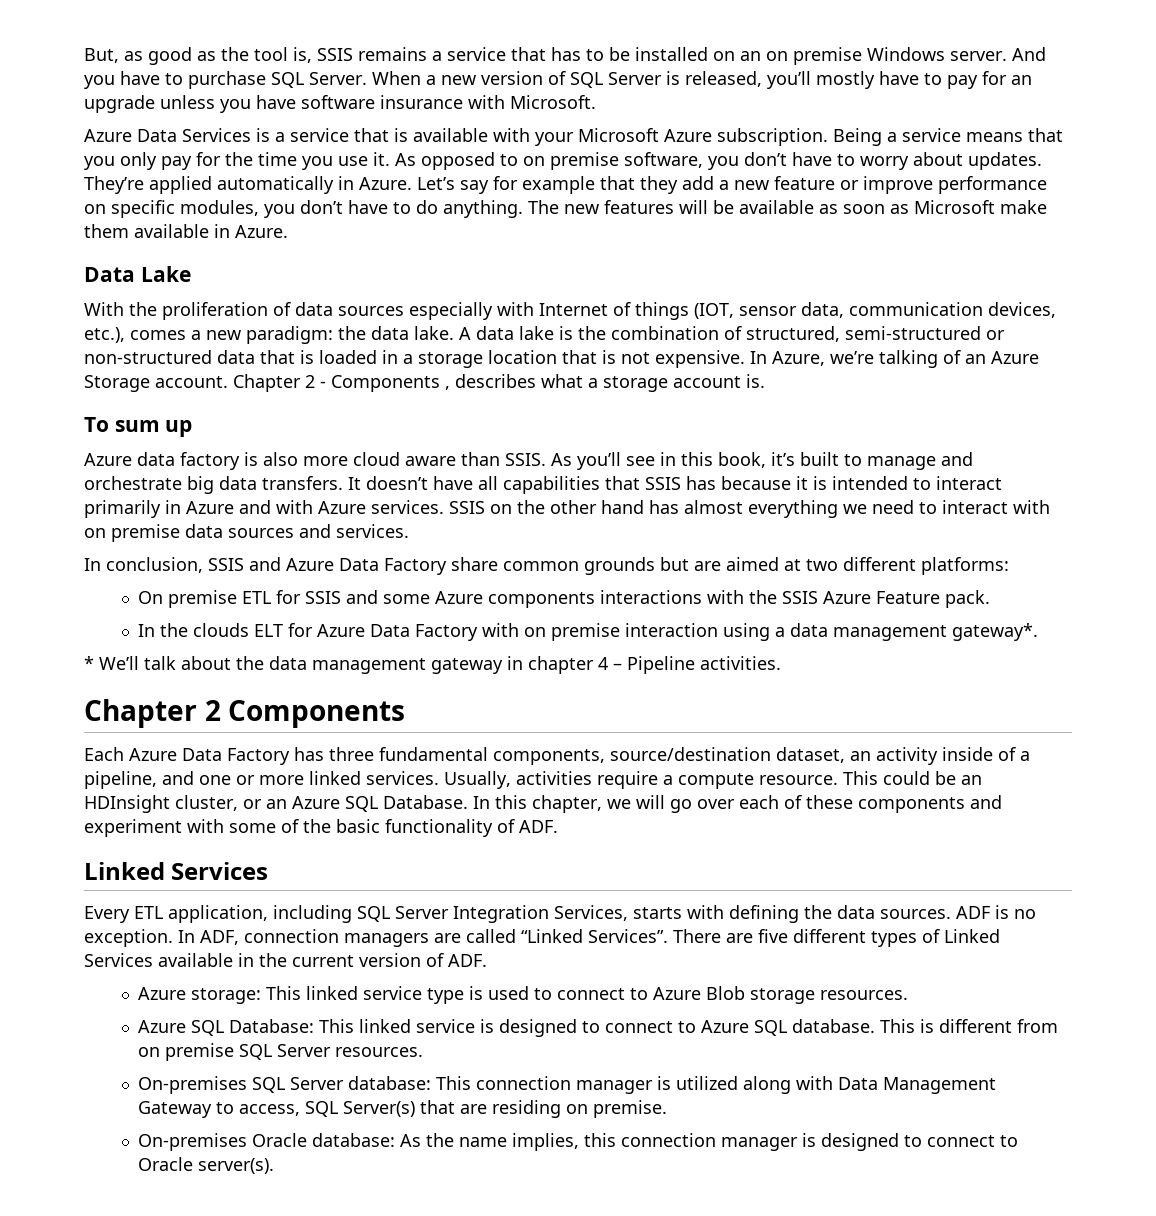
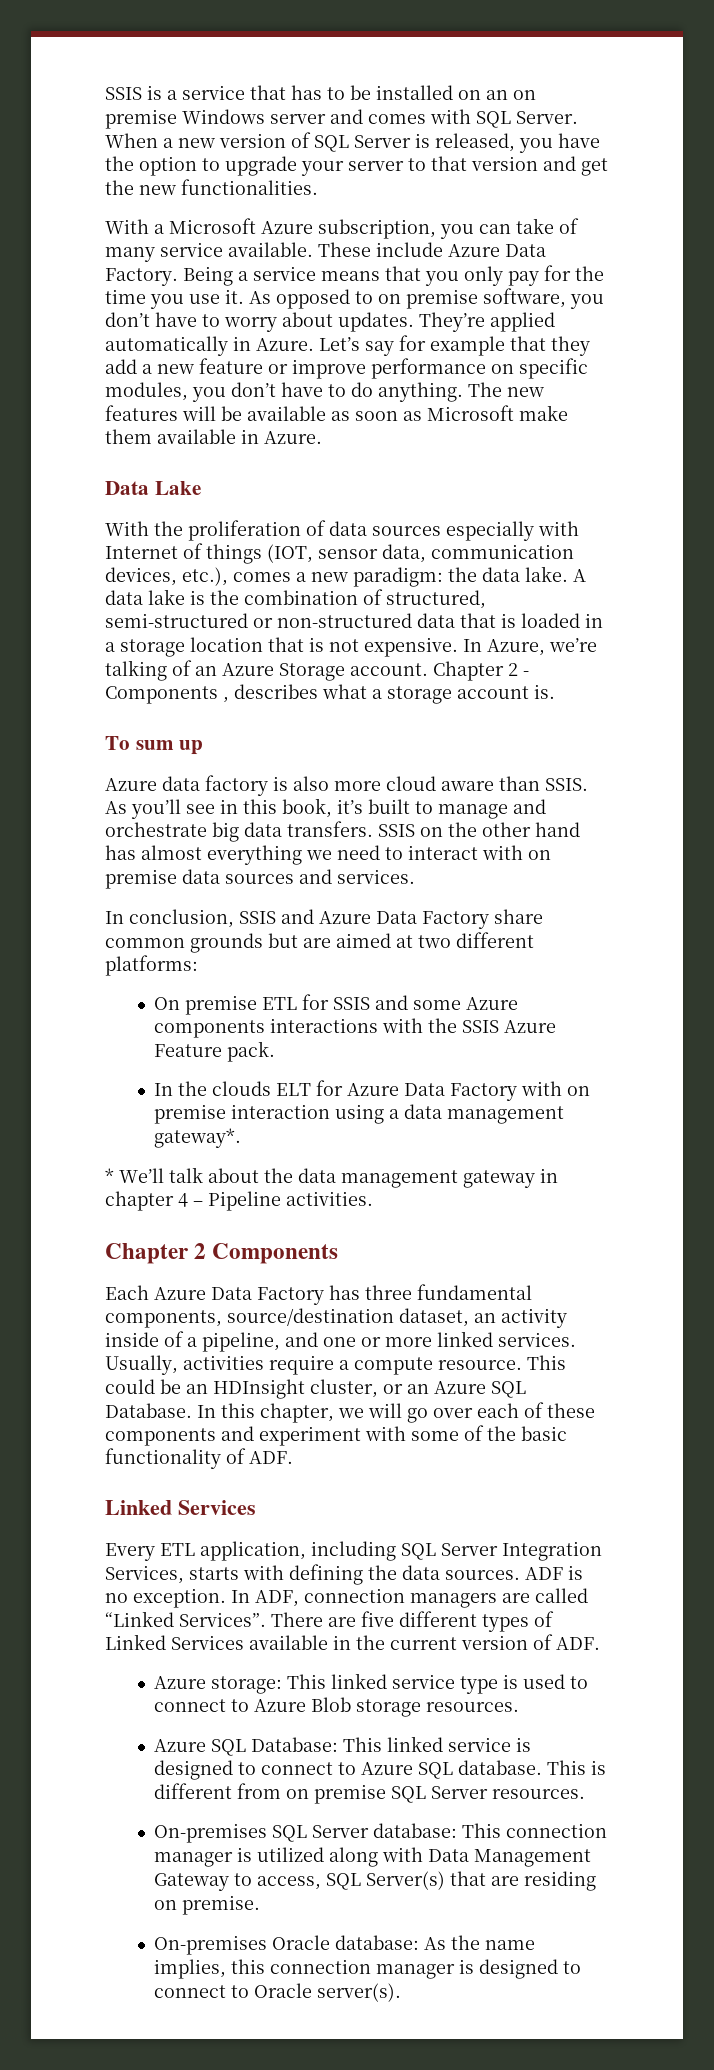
[84,47,427,65] But, as good as the tool is, SSIS remains -> [105,85,162,100] SSIS is
[950,47,1046,61] [84,71,266,89] server. And you have to purchase -> [270,109,471,124] server and comes with
[767,71,1032,89] [84,95,596,113] [84,128,828,146] you’ll mostly have to pay for an upgrade unless you have software insurance with Microsoft. // Azure Data Services is a service that is available with your Microsoft Azure subscription. -> [519,133,600,153] [105,156,608,176] [105,179,318,195] [105,218,579,239] [105,242,546,262] [105,268,178,286] you have the option to upgrade your server to that version and get the new functionalities. // With a Microsoft Azure subscription, you can take of many service available. These include Azure Data Factory.
[348,476,1002,494] [84,500,444,518] It doesn’t have all capabilities that SSIS has because it is intended to interact primarily in Azure and with Azure services. -> (373, 829) none

